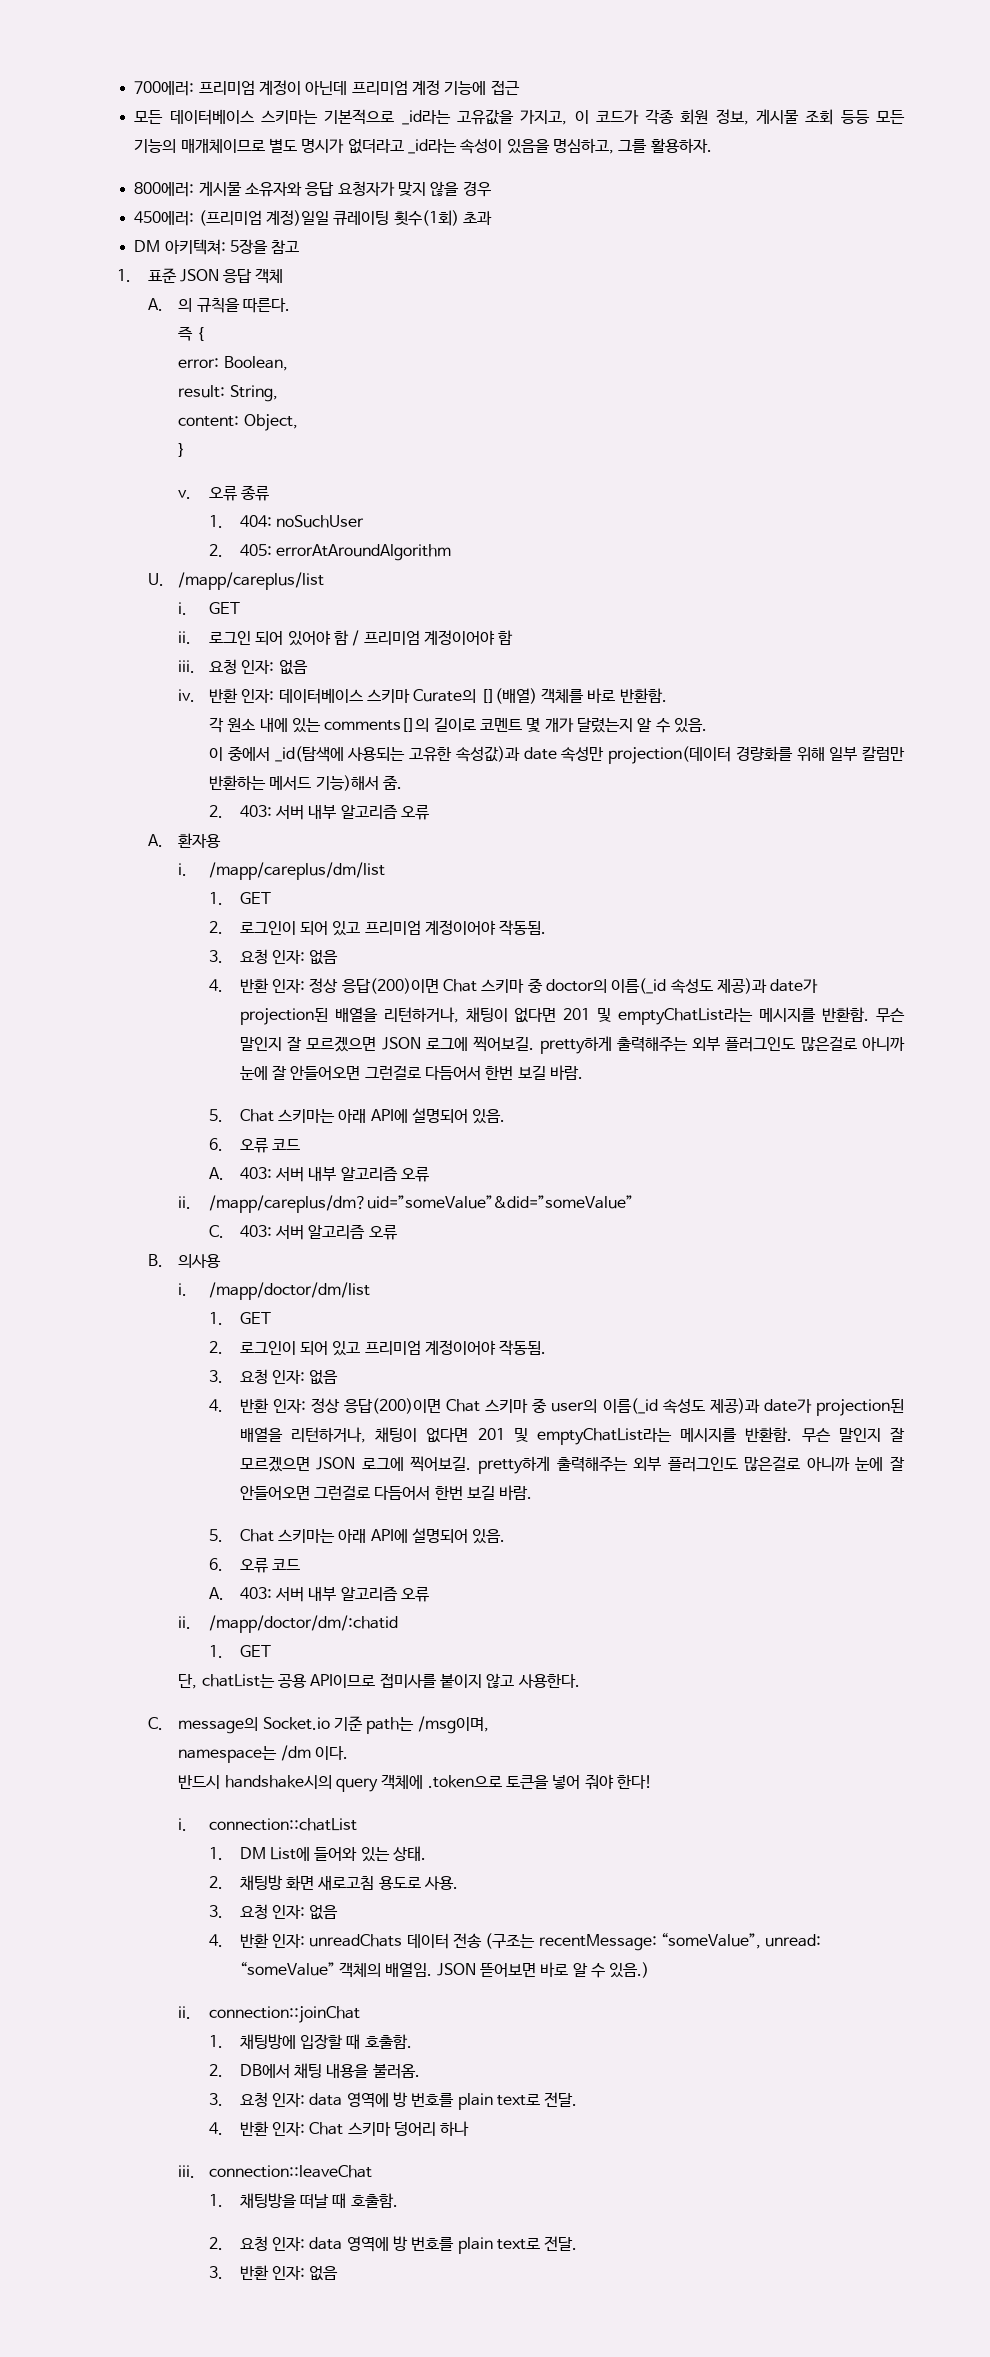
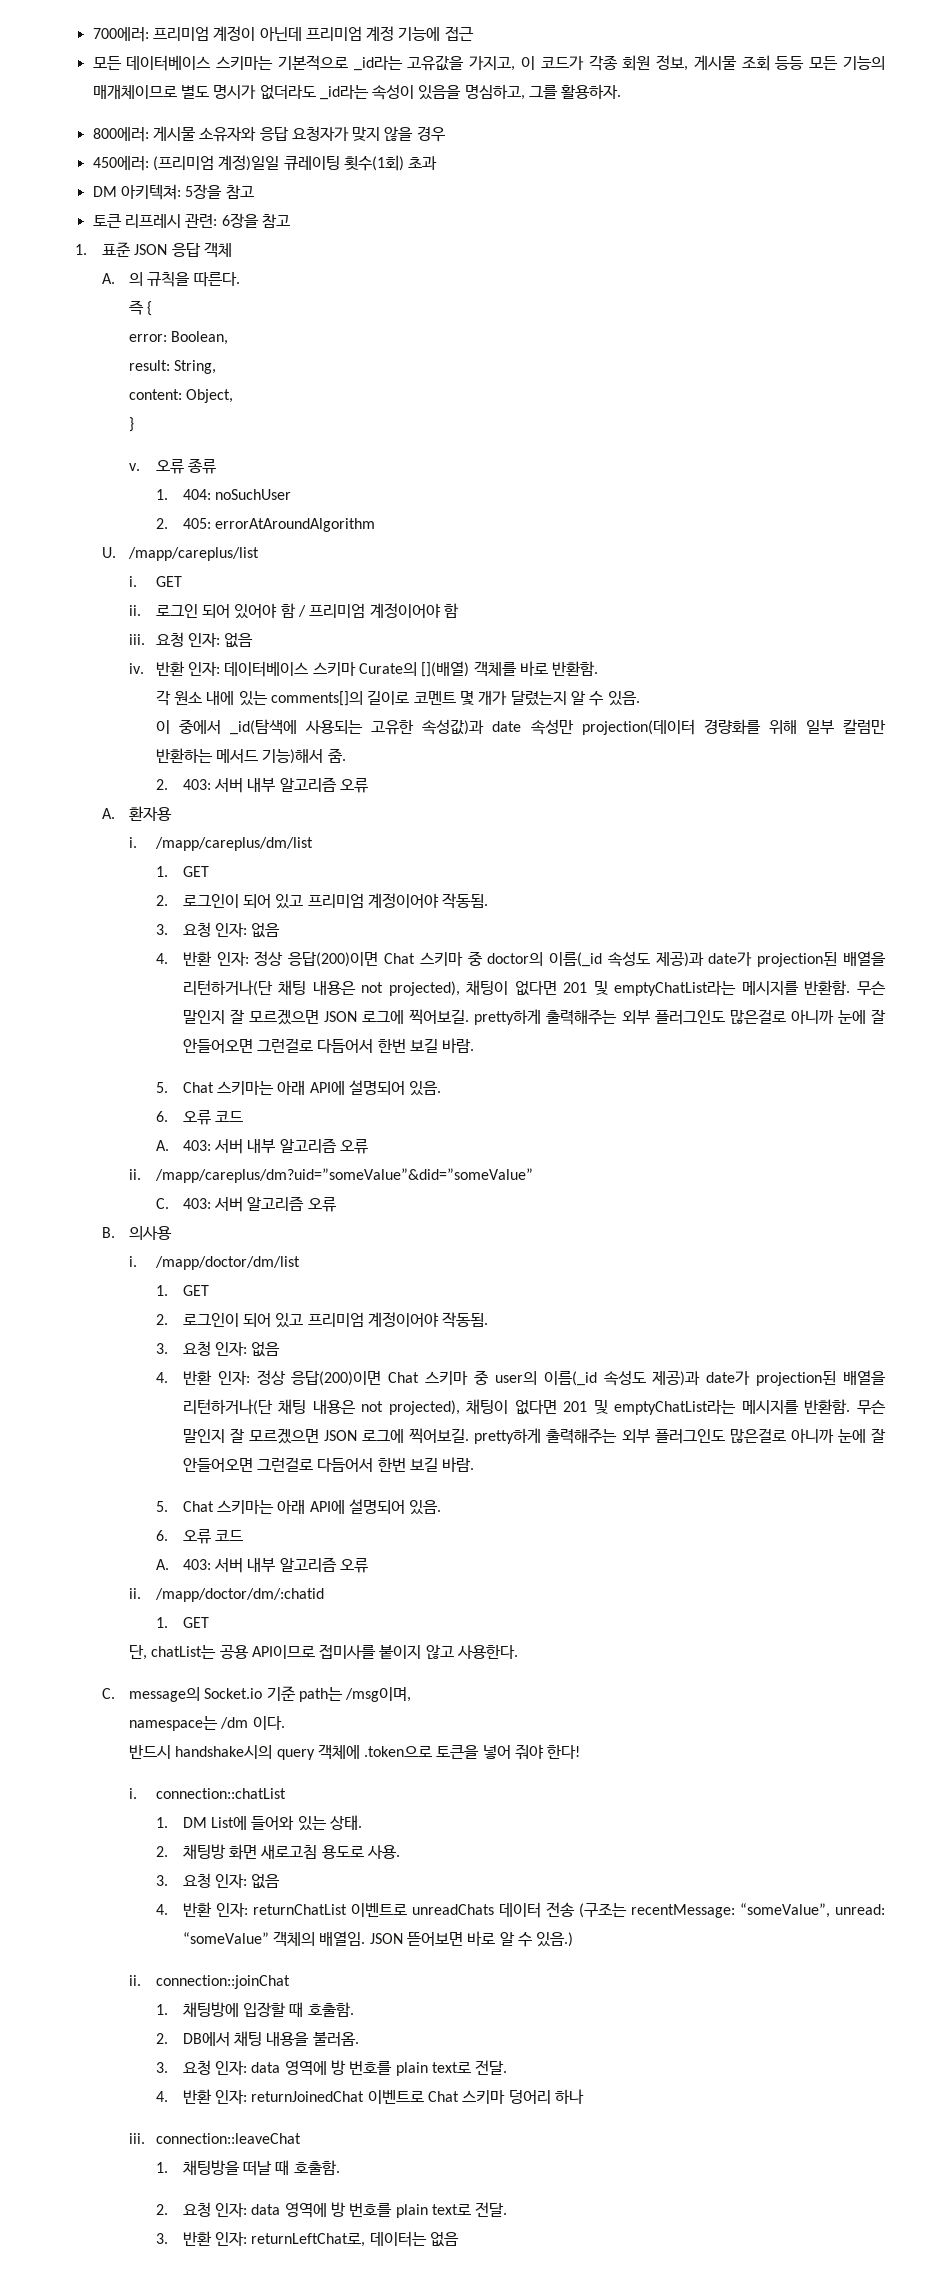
[347,139,404,154] 없더라고 -> [259,85,316,100] 없더라도
(300, 247) none -> [92,213,290,228] // 토큰 리프레시 관련: 6장을 참고
[383,1007,459,1023] 리턴하거나, -> [182,980,460,996] 리턴하거나(단 채팅 내용은 not projected),
[290,1427,366,1443] 리턴하거나, -> [182,1399,460,1415] 리턴하거나(단 채팅 내용은 not projected),
(306, 1941) none -> [252,1903,407,1917] returnChatList 이벤트로
(306, 2129) none -> [251,2090,424,2104] returnJoinedChat 이벤트로
(306, 2273) none -> [251,2231,427,2247] returnLeftChat로, 데이터는

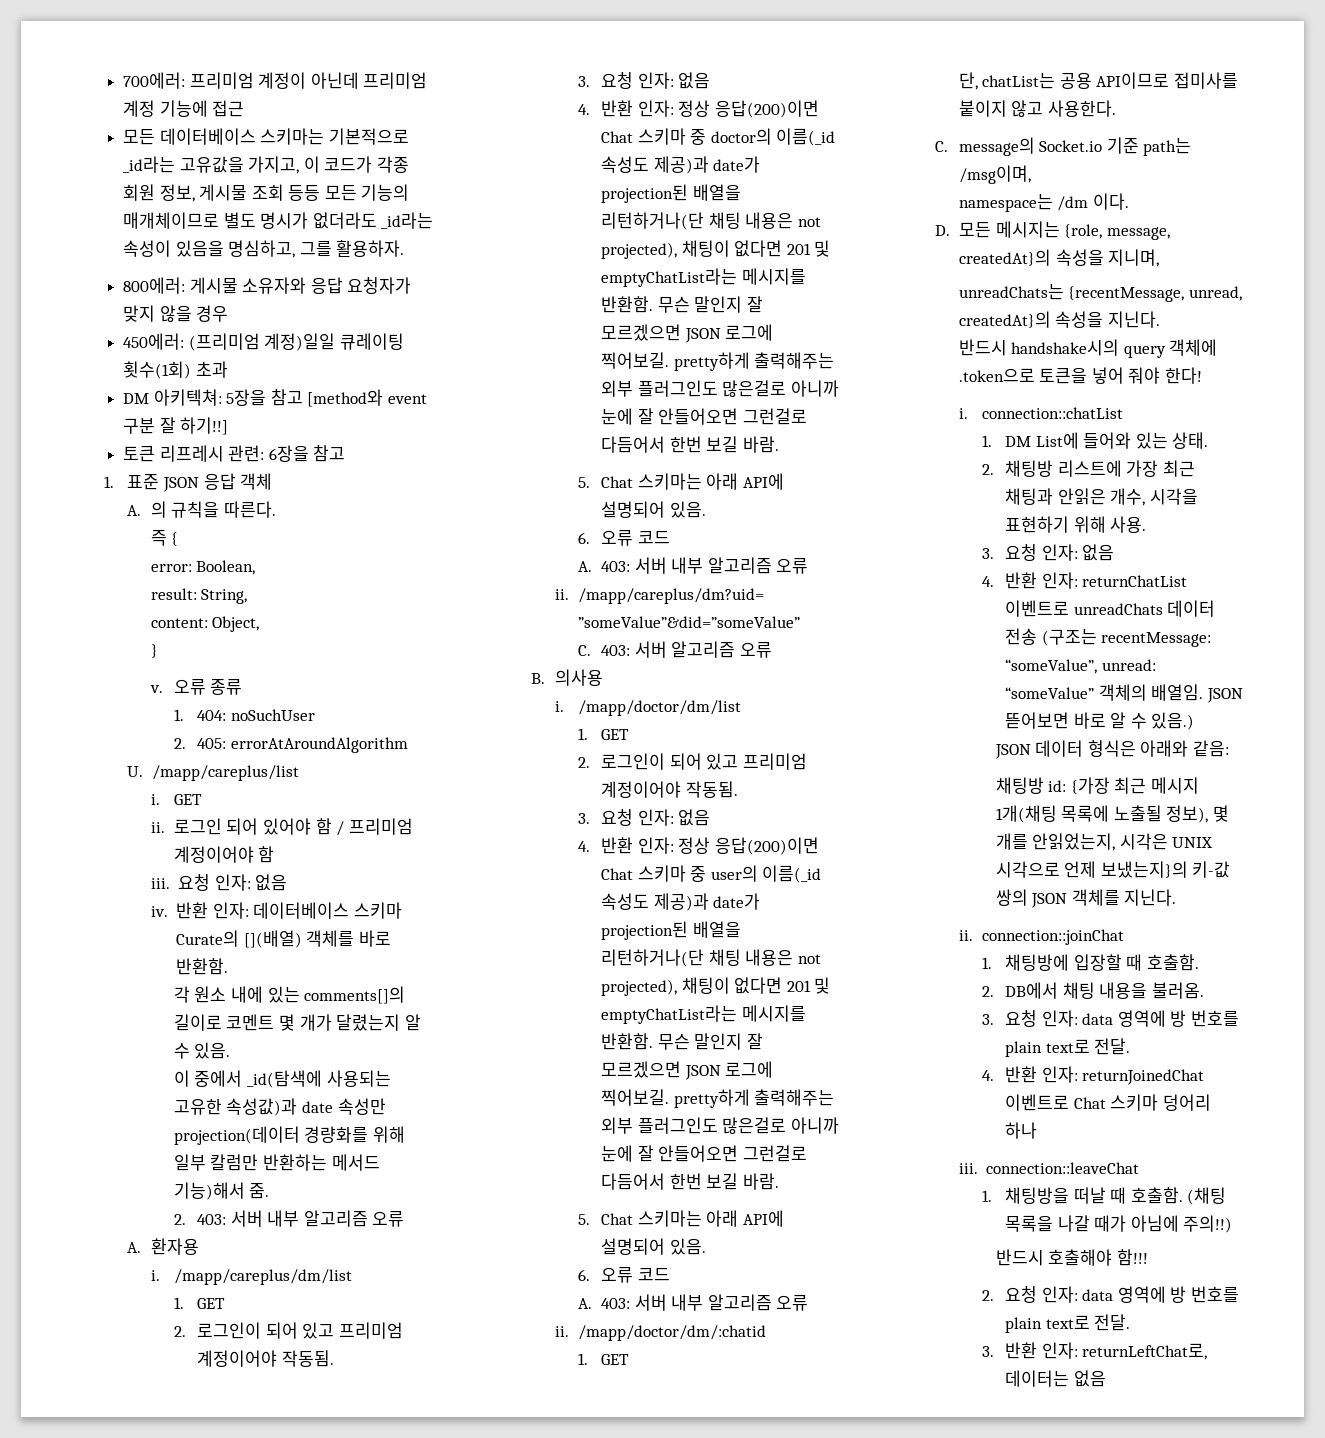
(254, 192) none -> [307,389,427,407] [122,417,229,435] [method와 event 구분 잘 하기!!]
(285, 1723) none -> [935,221,1170,240] [958,249,1160,267] [958,283,1242,302] [958,311,1160,328] // D. 모든 메시지는 {role, message, createdAt}의 속성을 지니며, // unreadChats는 {recentMessage, unread, createdAt}의 속성을 지닌다.
[229,1844,364,1860] 화면 새로고침 용도로 -> [1057,460,1195,477] [1005,488,1198,506] [1005,516,1106,533] 리스트에 가장 최근 채팅과 안읽은 개수, 시각을 표현하기 위해
(574, 1939) none -> [994,740,1229,759] [995,777,1199,794] [995,805,1229,823] [995,833,1214,851] [995,861,1231,878] [995,889,1177,908] // JSON 데이터 형식은 아래와 같음: // 채팅방 id: {가장 최근 메시지 1개(채팅 목록에 노출될 정보), 몇 개를 안읽었는지, 시각은 UNIX 시각으로 언제 보냈는지}의 키-값 쌍의 JSON 객체를 지닌다.
(340, 2167) none -> [1187,1187,1227,1205] [1005,1215,1233,1233] [995,1249,1148,1266] (채팅 목록을 나갈 때가 아님에 주의!!) // 반드시 호출해야 함!!!

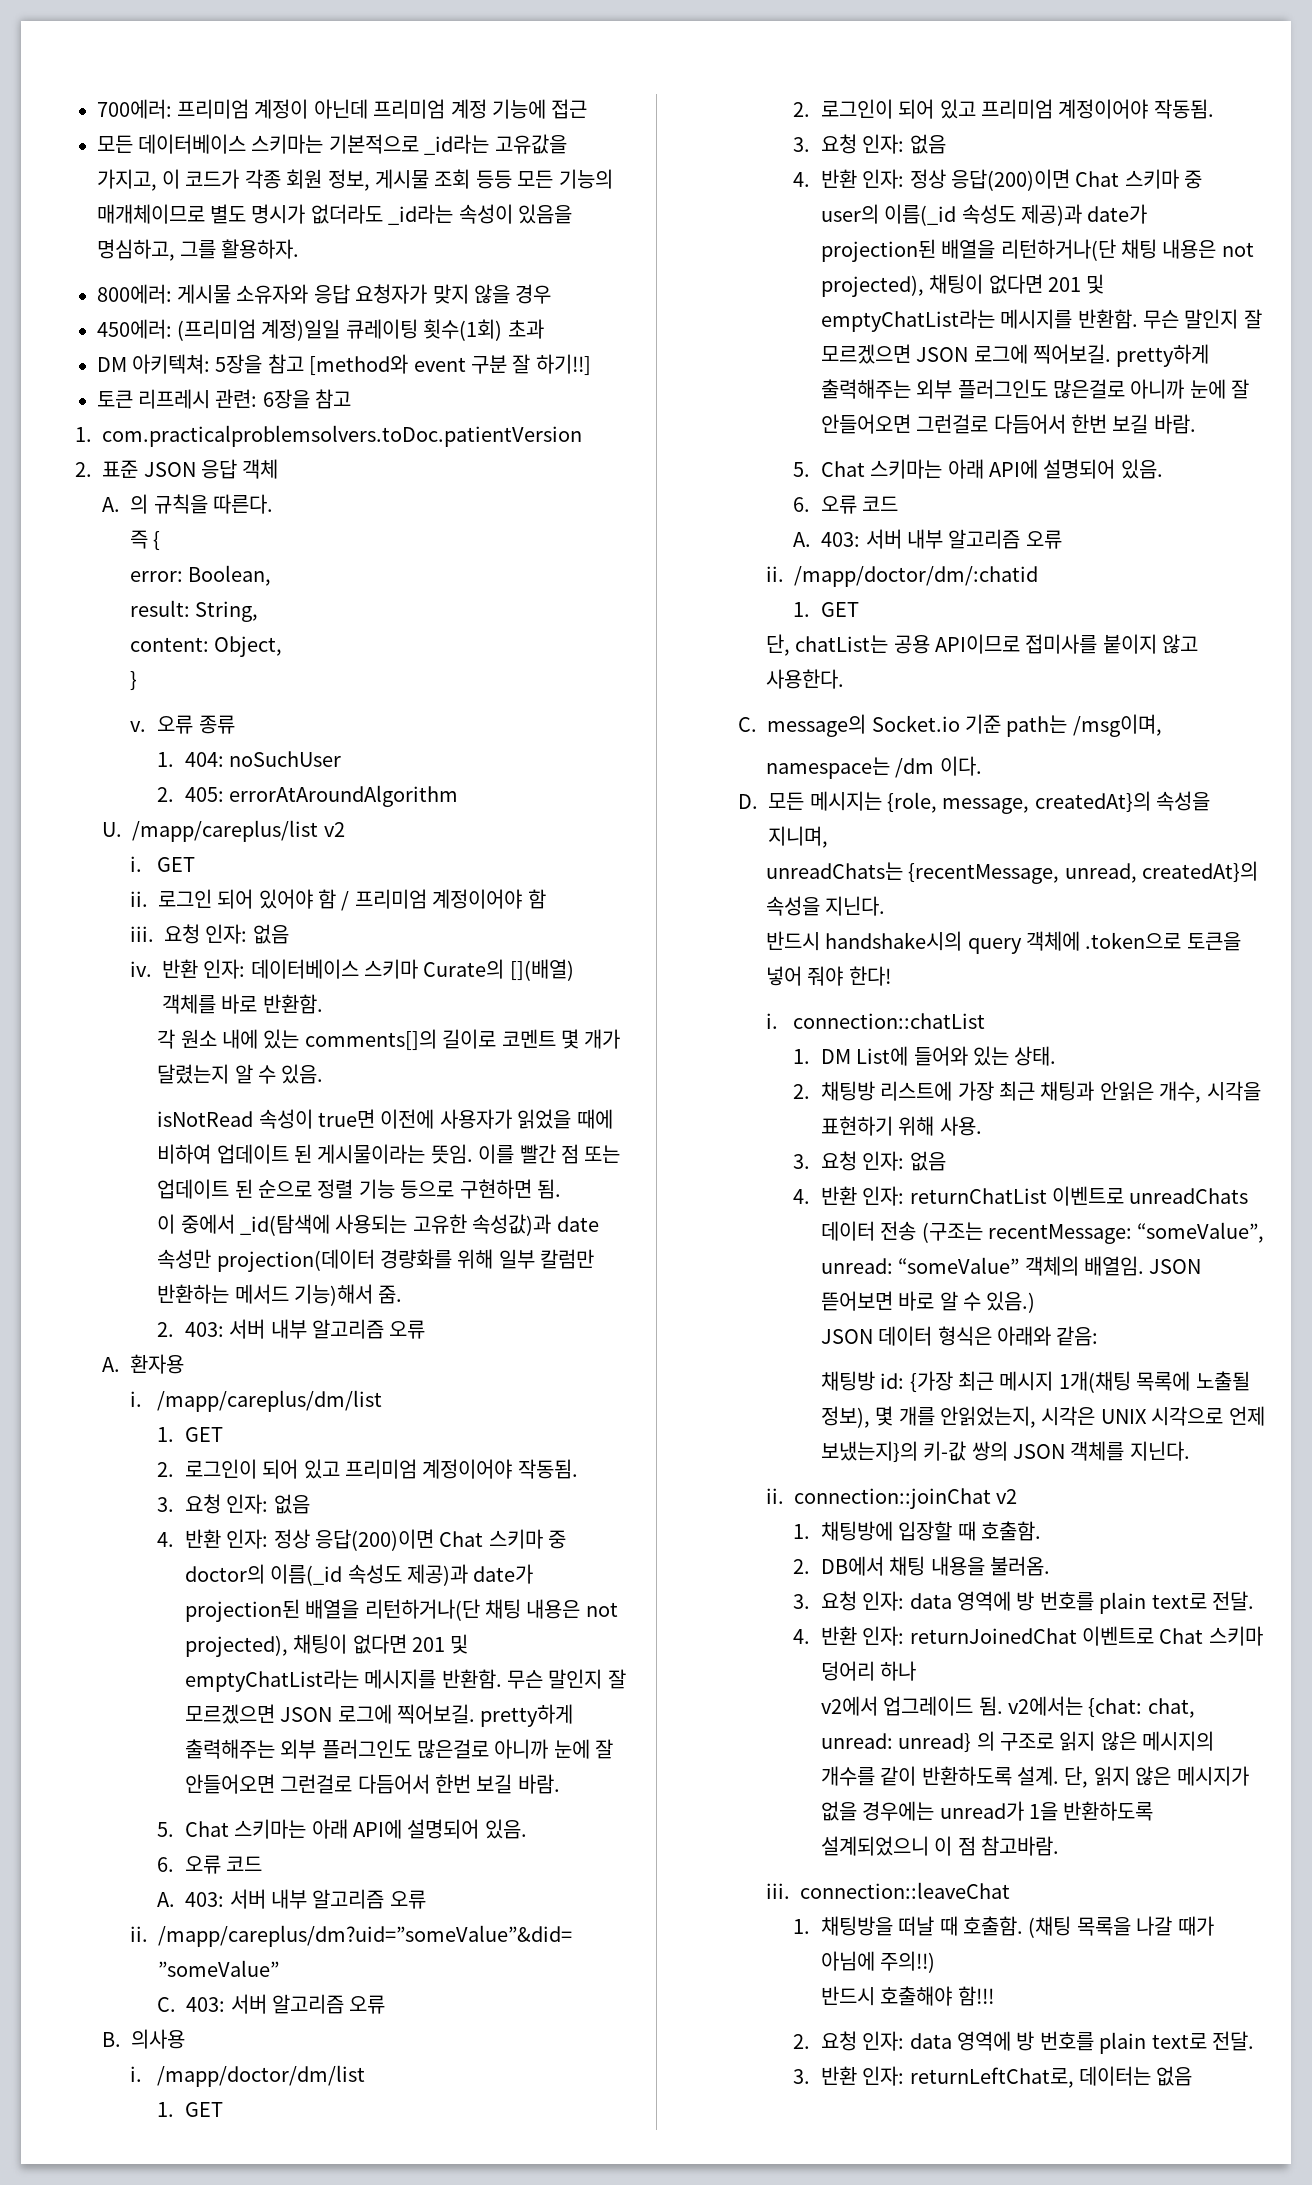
(115, 482) none -> [102,425,583,447] [74,462,92,477] com.practicalproblemsolvers.toDoc.patientVersion // 2.
(299, 773) none -> [323,822,345,837] v2
(231, 1050) none -> [157,1109,613,1129] [157,1144,621,1164] [157,1179,562,1199] // isNotRead 속성이 true면 이전에 사용자가 읽었을 때에 비하여 업데이트 된 게시물이라는 뜻임. 이를 빨간 점 또는 업데이트 된 순으로 정렬 기능 등으로 구현하면 됨.
(1124, 937) none -> [996,1489,1018,1504] v2
(1038, 1130) none -> [820,1696,1195,1718] [820,1731,1215,1753] [820,1766,1249,1788] [820,1801,1154,1821] [820,1836,1060,1856] // v2에서 업그레이드 됨. v2에서는 {chat: chat, unread: unread} 의 구조로 읽지 않은 메시지의 개수를 같이 반환하도록 설계. 단, 읽지 않은 메시지가 없을 경우에는 unread가 1을 반환하도록 설계되었으니 이 점 참고바람.

